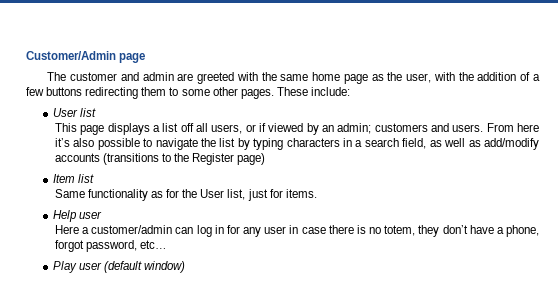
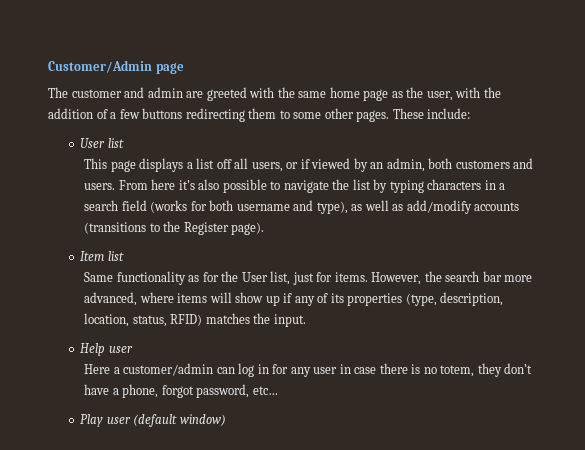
[337,123,372,134] admin; -> [386,158,453,172] admin, both
[402,138,427,149] field, -> [121,200,348,214] field (works for both username and type),
[237,153,266,165] page) -> [231,222,265,235] page).
(317, 193) none -> [371,271,533,285] [84,292,504,306] [84,313,306,327] However, the search bar more advanced, where items will show up if any of its properties (type, description, location, status, RFID) matches the input.

